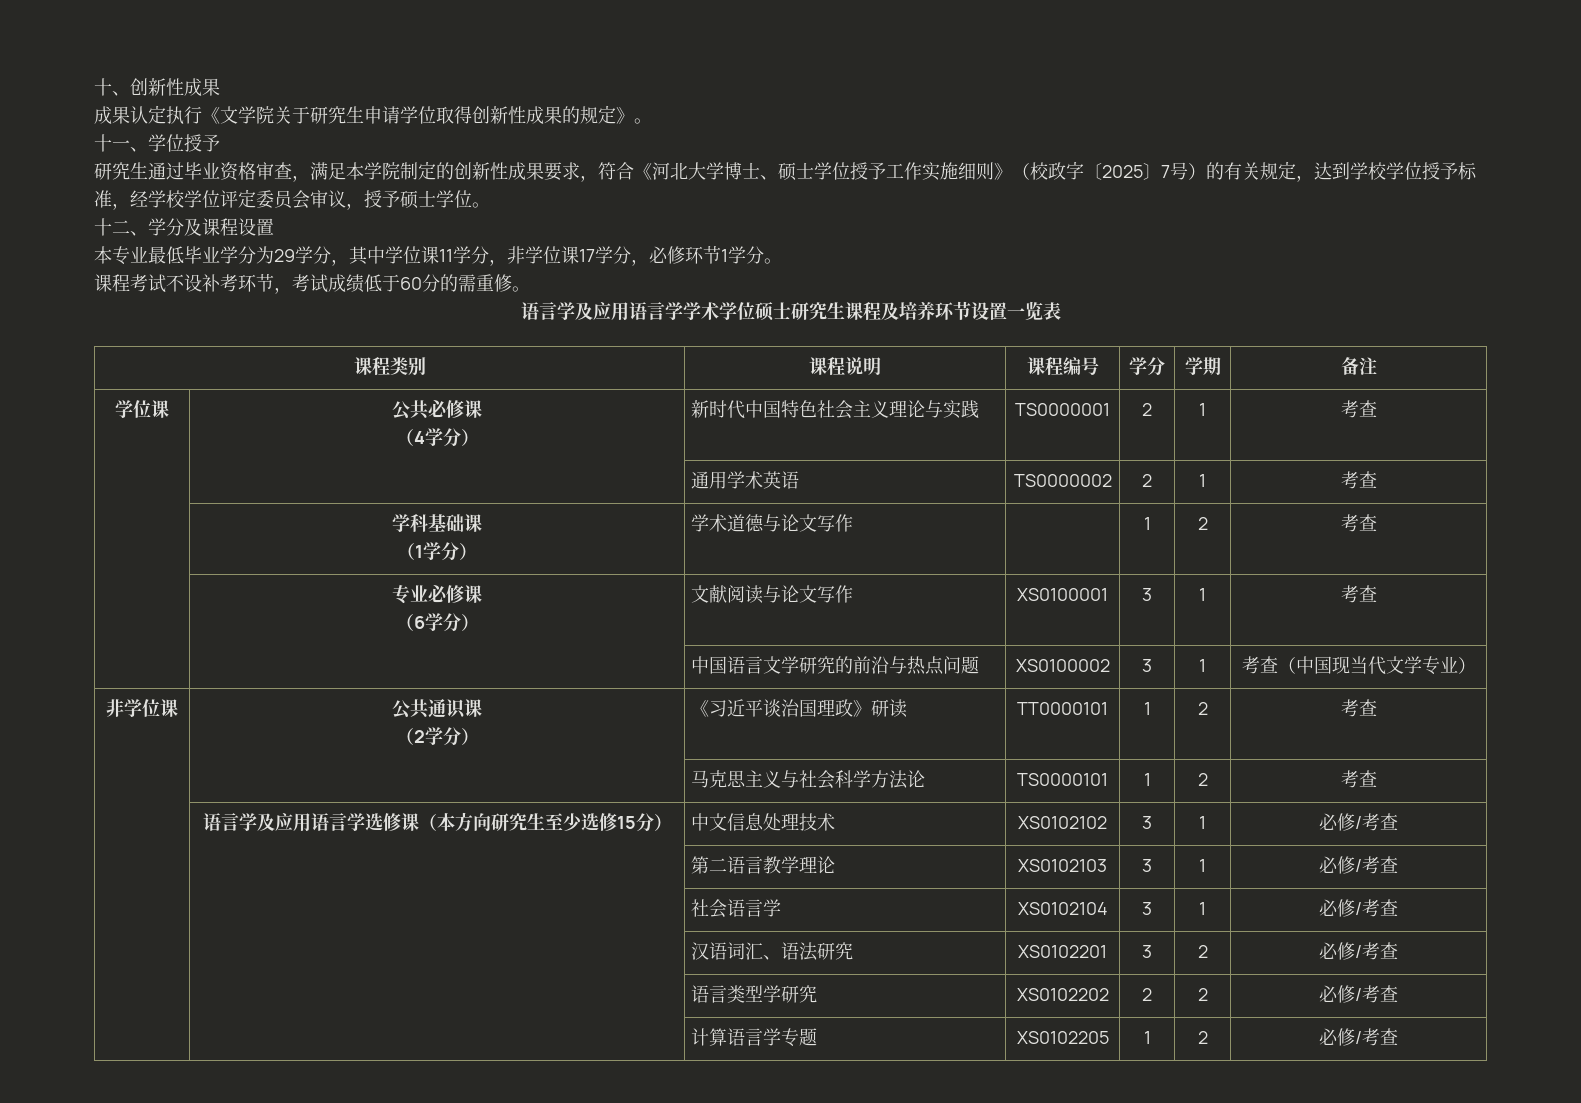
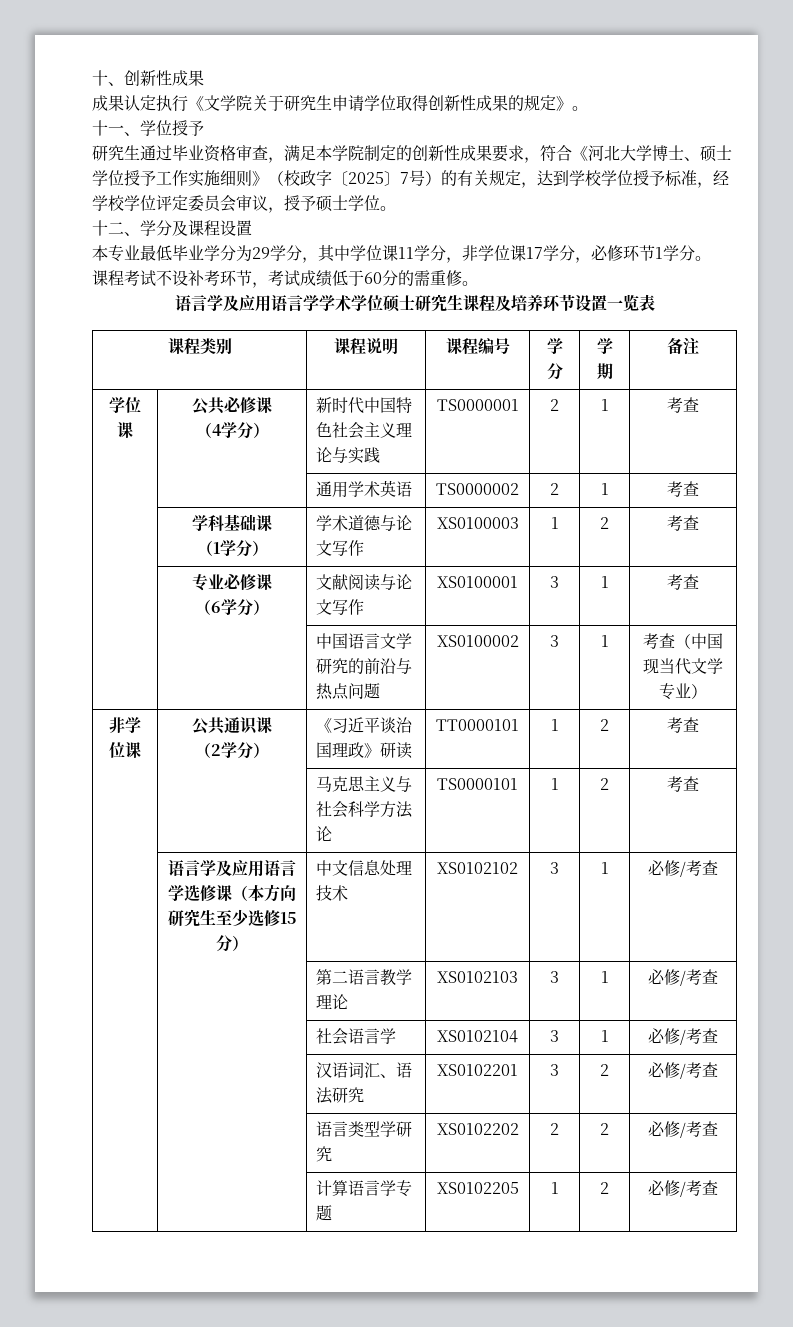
(854, 523) none -> [436,517,519,529] XS0100003

